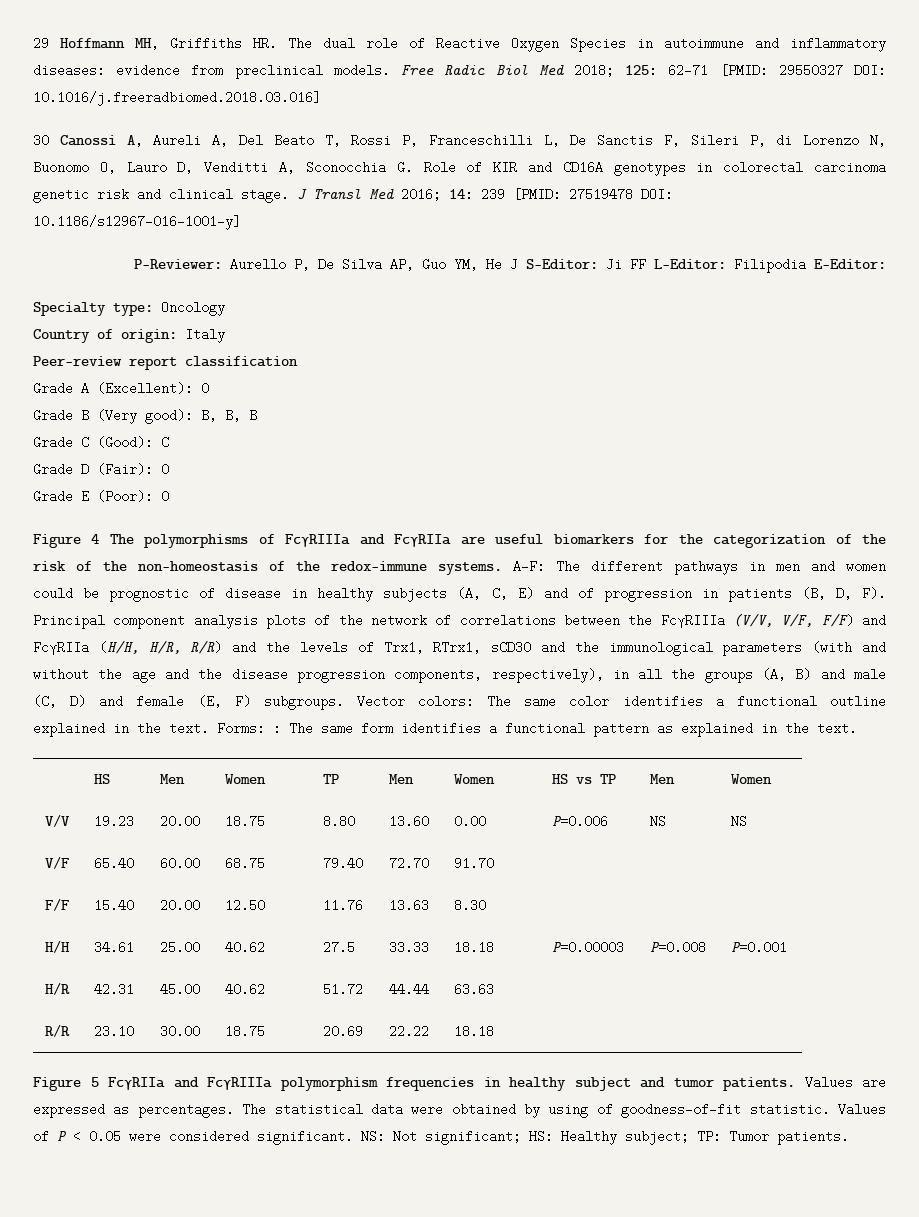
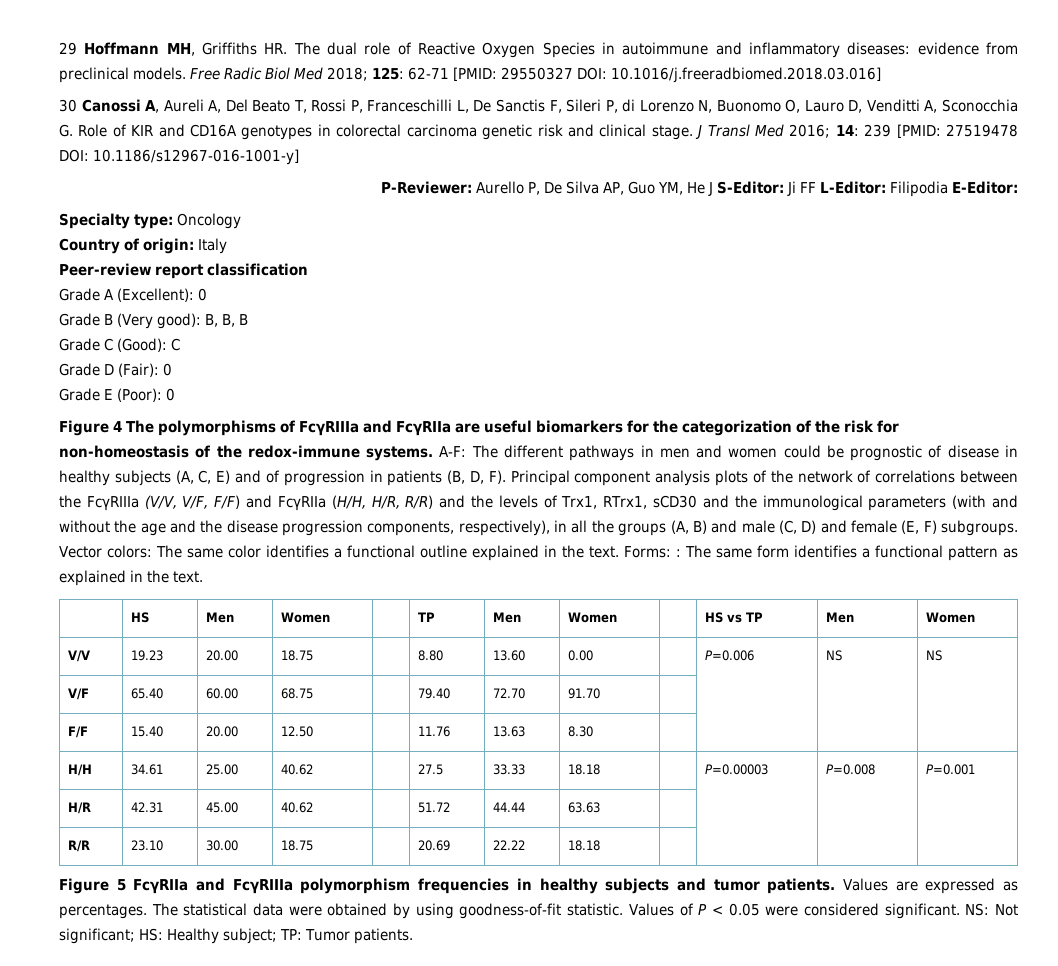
[76,561,127,571] of the -> [877,420,899,433] for
[574,1077,631,1091] subject -> [605,878,670,894] subjects
[596,1103,613,1116] of -> (454, 911) none

